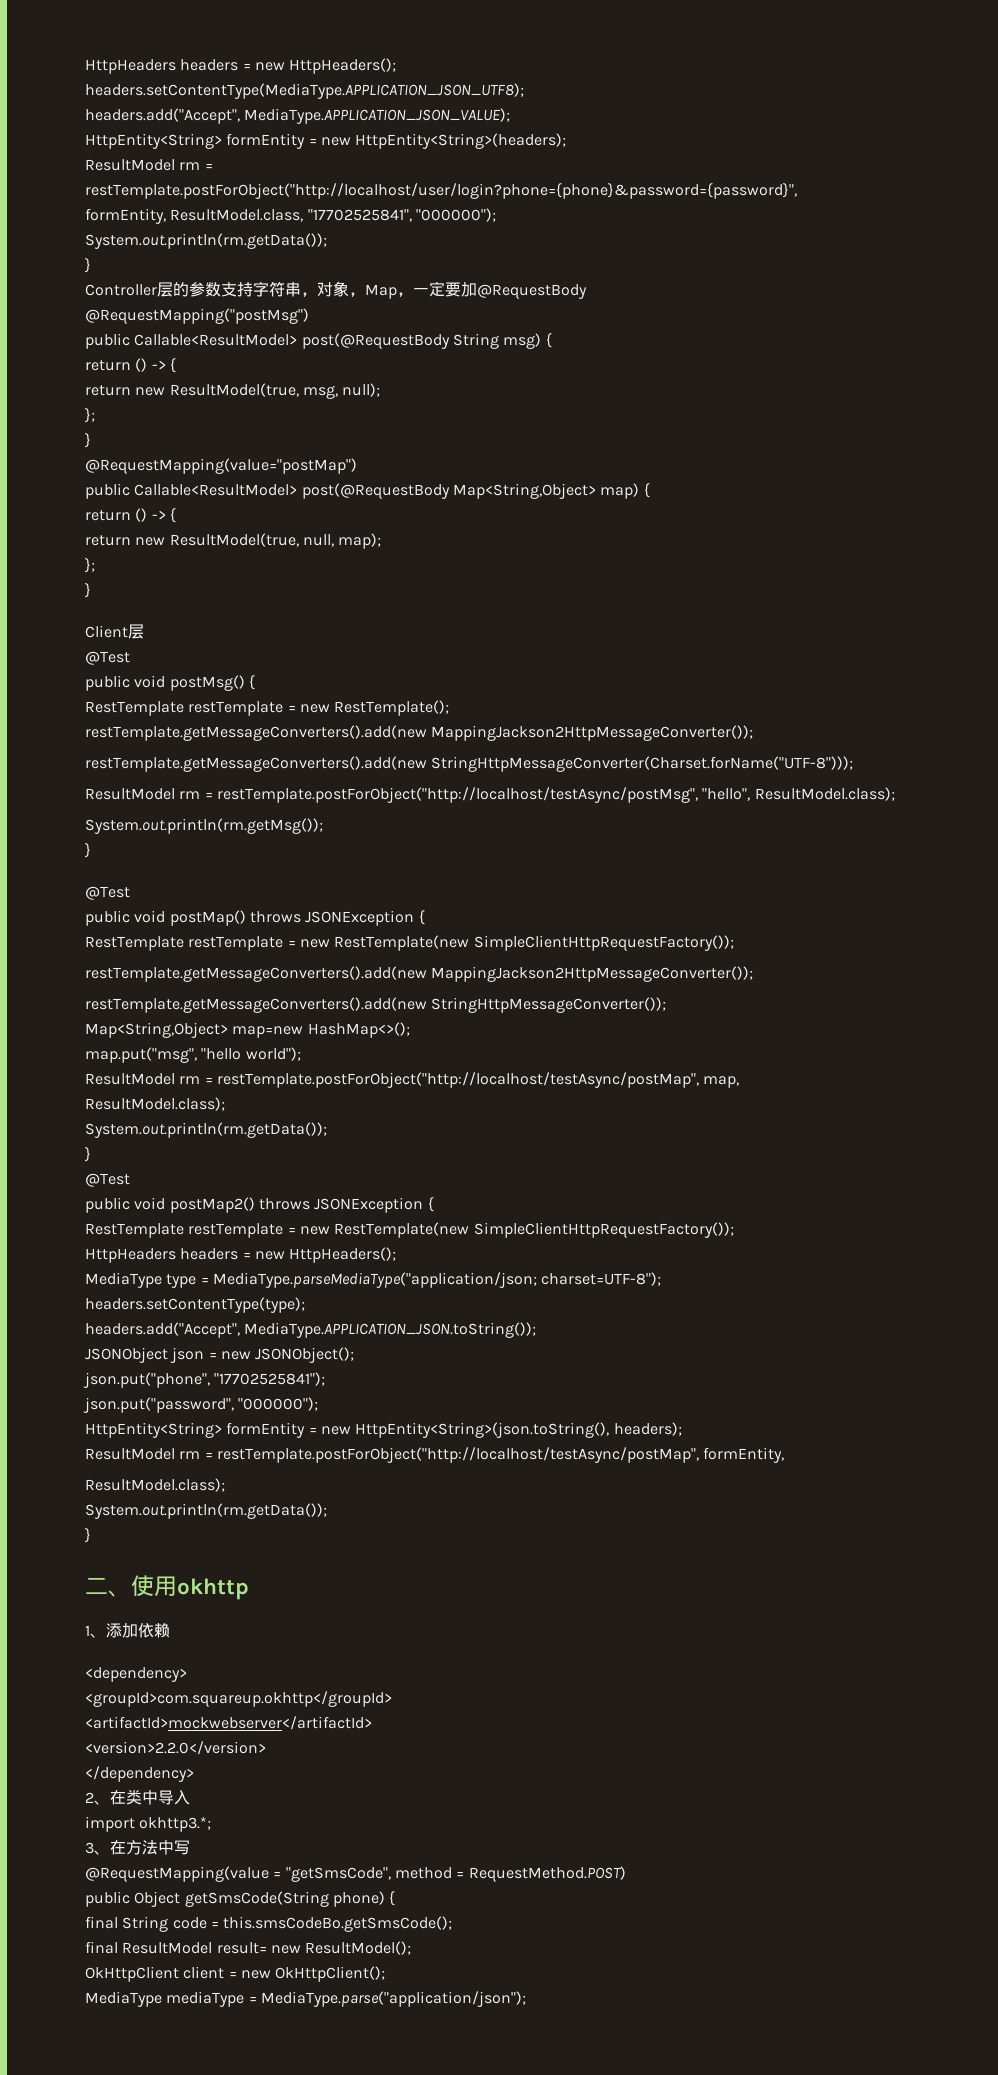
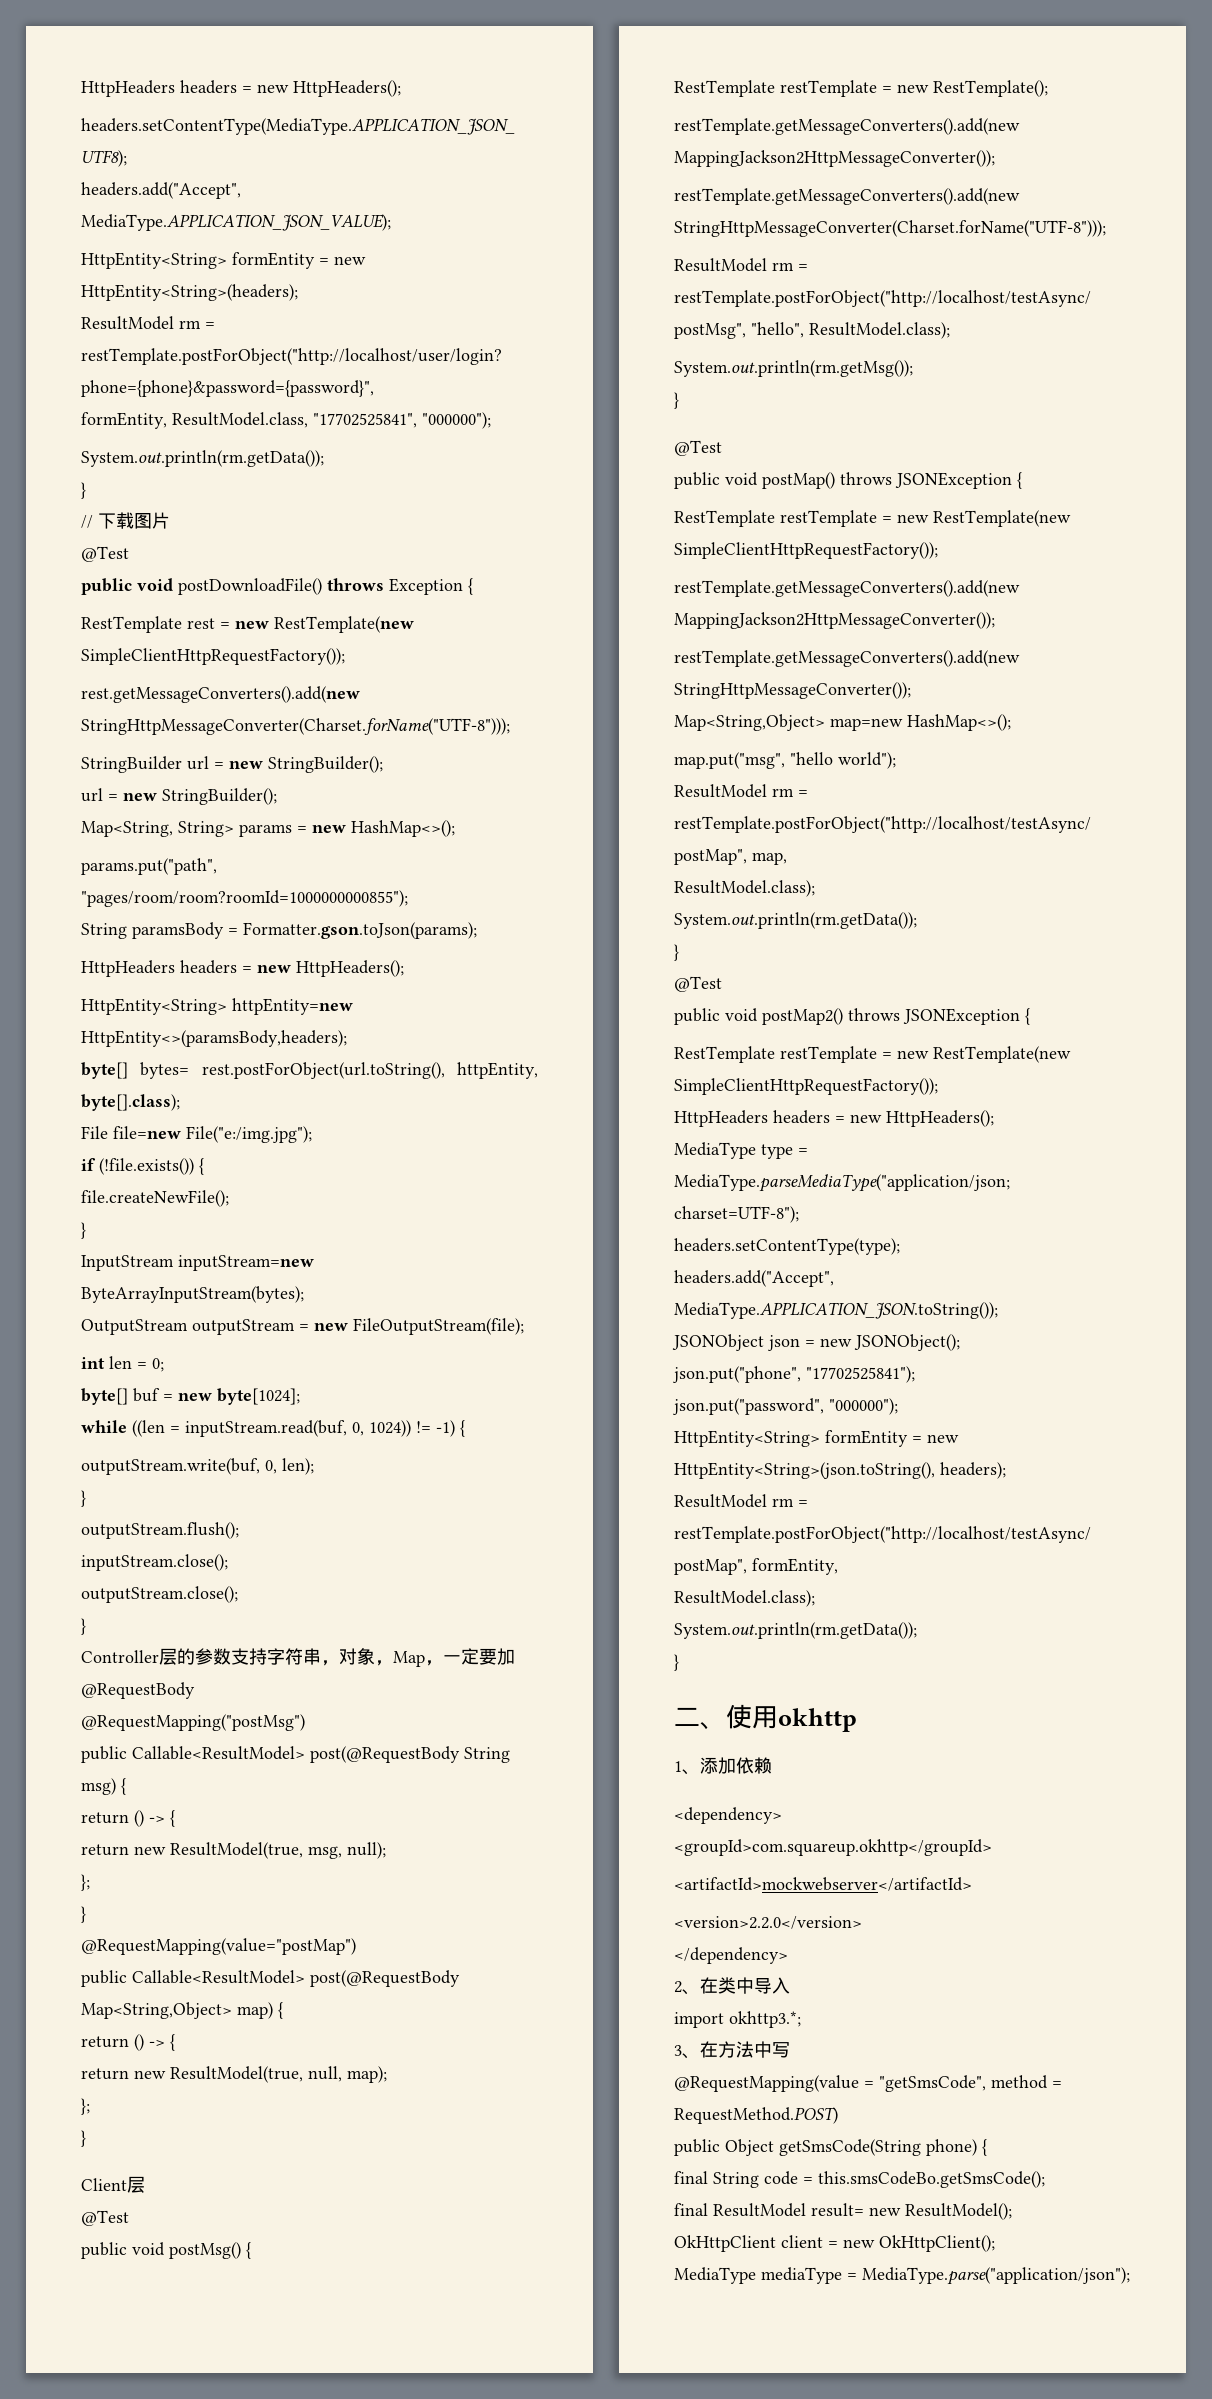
(91, 265) none -> [81,512,170,529] [81,546,129,562] [81,578,473,595] [81,616,414,633] [81,648,345,665] [81,686,360,703] [81,718,510,735] [81,756,383,773] [81,788,277,805] [81,820,455,837] [81,858,217,875] [81,890,408,907] [81,922,477,939] [81,960,404,977] [81,998,353,1015] [81,1030,347,1047] [81,1062,538,1079] [81,1094,180,1111] [81,1126,312,1143] [81,1158,204,1175] [81,1190,229,1207] [81,1222,86,1239] [81,1255,314,1271] [81,1286,304,1303] [81,1318,524,1335] [81,1356,164,1372] [81,1388,300,1405] [81,1420,465,1437] [81,1458,314,1475] [81,1490,86,1507] [81,1522,239,1539] [81,1554,228,1571] [81,1586,238,1603] [81,1618,86,1635] // // 下载图片 // @Test // public void postDownloadFile() throws Exception { // RestTemplate rest = new RestTemplate(new SimpleClientHttpRequestFactory()); // rest.getMessageConverters().add(new StringHttpMessageConverter(Charset.forName("UTF-8"))); // StringBuilder url = new StringBuilder(); // url = new StringBuilder(); // Map<String, String> params = new HashMap<>(); // params.put("path", "pages/room/room?roomId=1000000000855"); // String paramsBody = Formatter.gson.toJson(params); // HttpHeaders headers = new HttpHeaders(); // HttpEntity<String> httpEntity=new HttpEntity<>(paramsBody,headers); // byte[] bytes= rest.postForObject(url.toString(), httpEntity, byte[].class); // File file=new File("e:/img.jpg"); // if (!file.exists()) { // file.createNewFile(); // } // InputStream inputStream=new ByteArrayInputStream(bytes); // OutputStream outputStream = new FileOutputStream(file); // int len = 0; // byte[] buf = new byte[1024]; // while ((len = inputStream.read(buf, 0, 1024)) != -1) { // outputStream.write(buf, 0, len); // } // outputStream.flush(); // inputStream.close(); // outputStream.close(); // }

